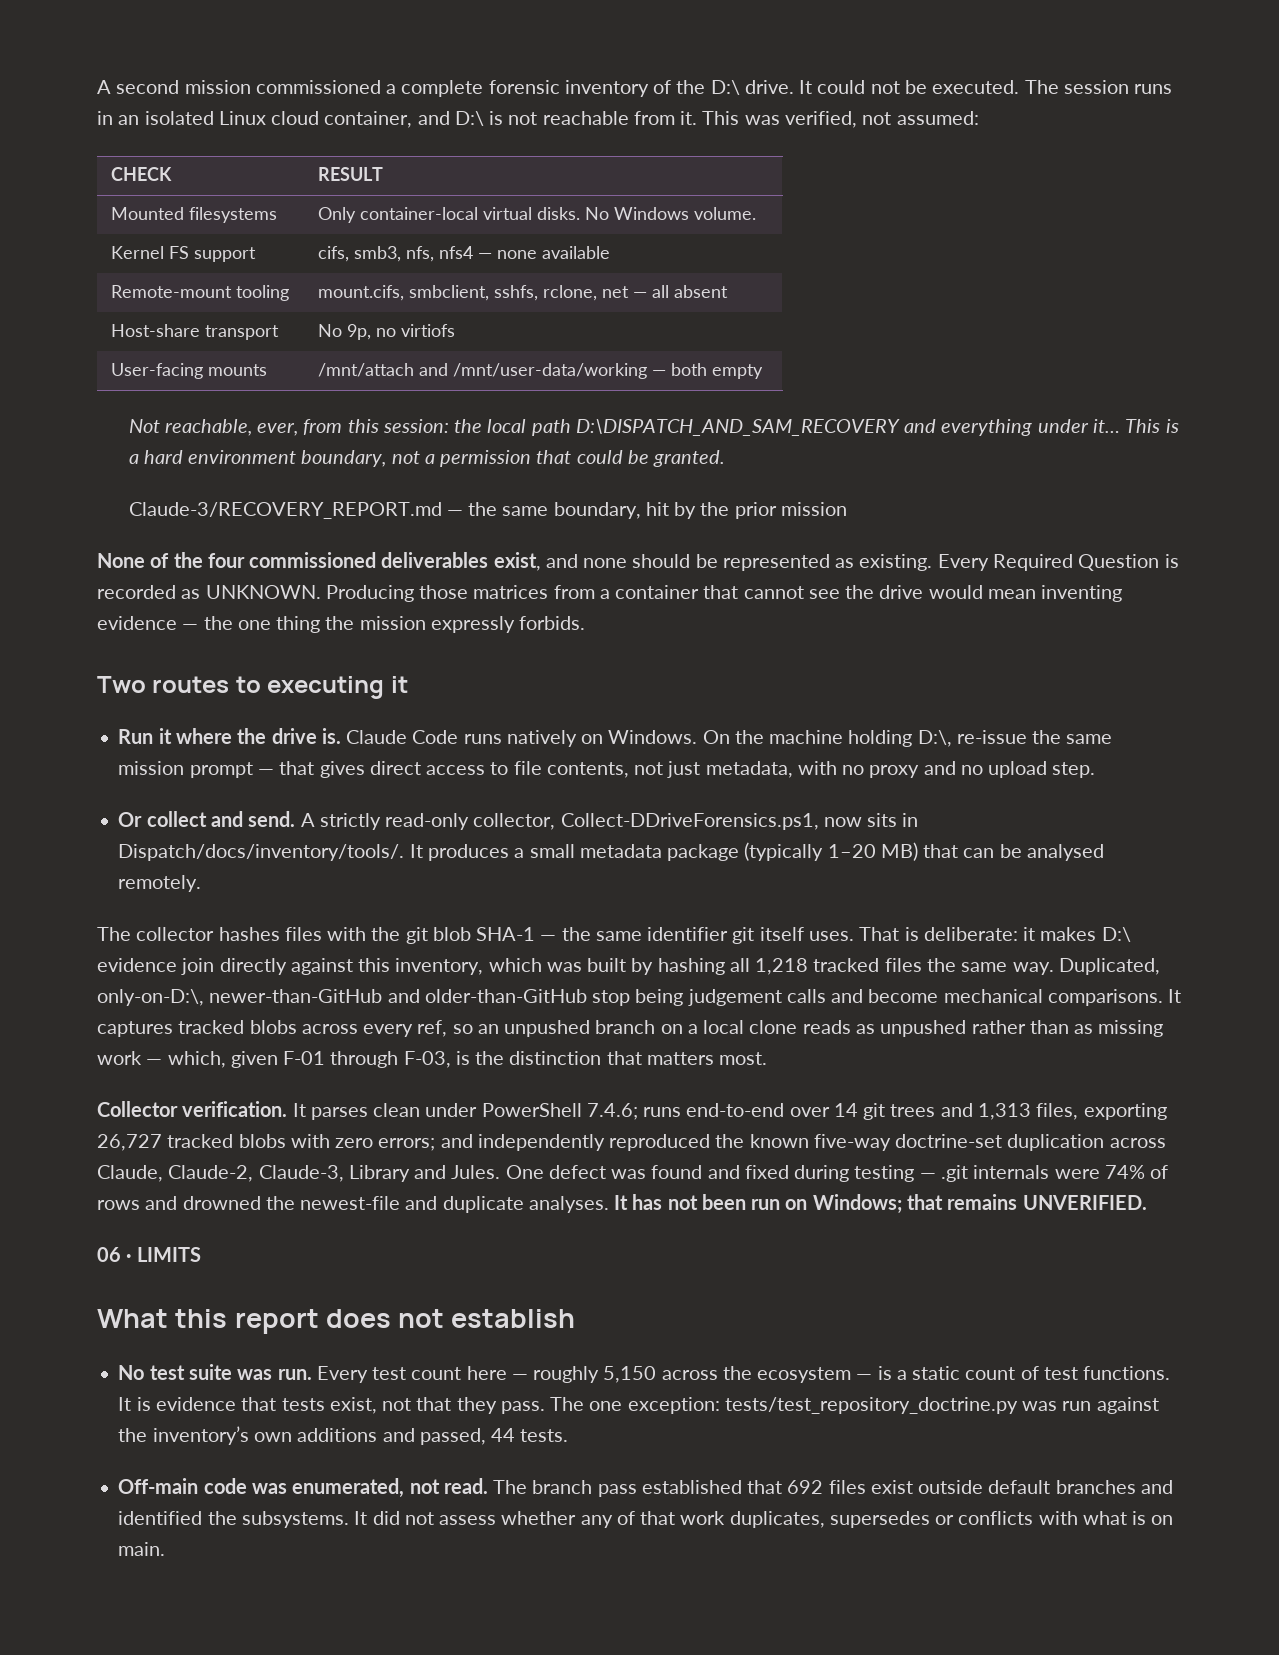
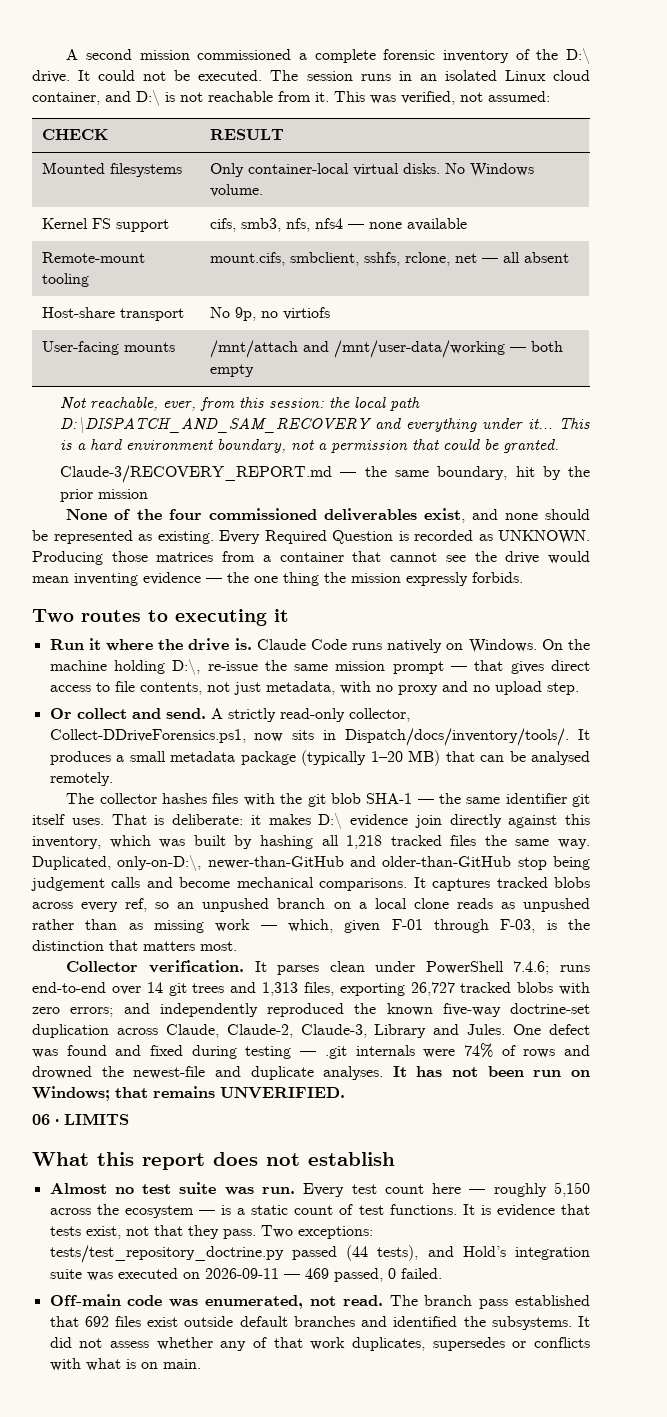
[118,1365,145,1380] No -> [49,1183,134,1194] Almost no
[550,1397,1159,1414] [118,1426,569,1445] The one exception: tests/test_repository_doctrine.py was run against the inventory’s own additions and passed, 44 tests. -> [260,1225,373,1239] [49,1245,590,1263] [49,1268,442,1282] Two exceptions: tests/test_repository_doctrine.py passed (44 tests), and Hold’s integration suite was executed on 2026-09-11 — 469 passed, 0 failed.

